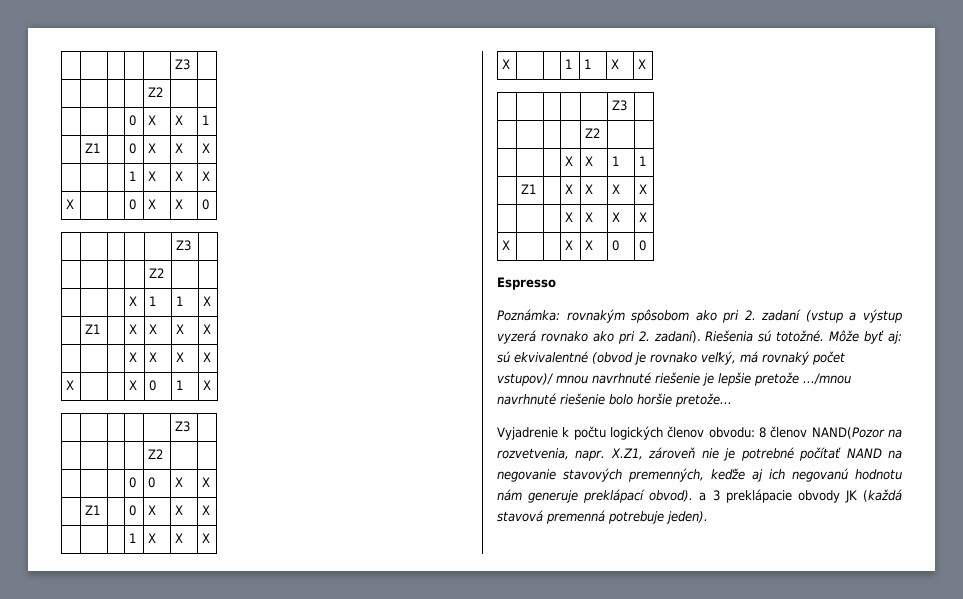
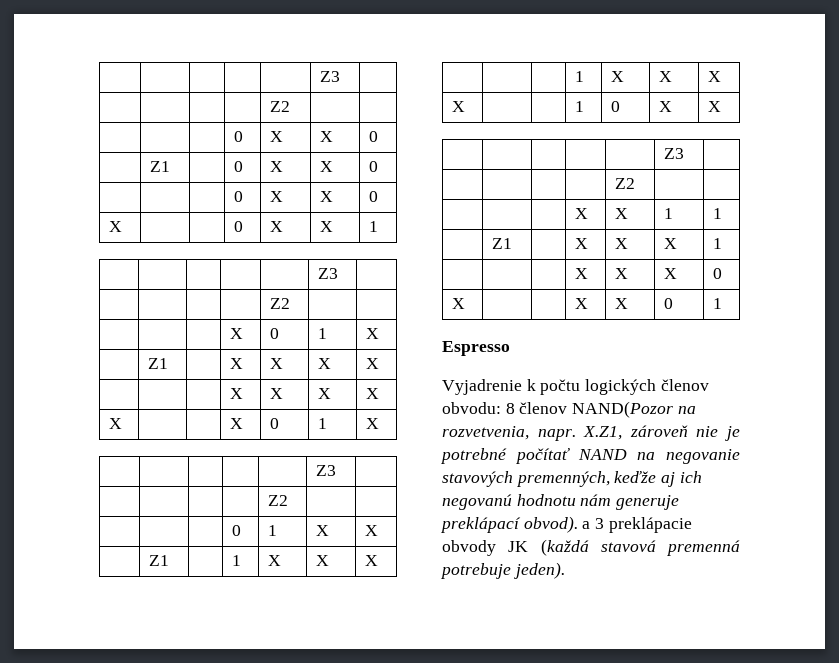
[202,115,210,125] [85,143,101,153] [129,143,137,154] [148,143,157,153] [175,143,184,153] [202,143,211,153] [129,171,137,181] [148,171,157,181] [175,171,184,181] [202,171,211,181] 1 // | Z1 | | 0 | X | X | X // | | | 1 | X | X | X -> [369,131,379,142] [150,161,171,172] [234,161,244,172] [270,161,284,172] [320,161,334,172] [369,161,379,172] [234,191,244,202] [270,191,284,202] [320,191,334,202] [369,191,379,202] 0 // | Z1 | | 0 | X | X | 0 // | | | 0 | X | X | 0
[202,199,210,210] [176,240,192,251] [149,268,165,278] [129,296,138,306] [149,296,157,306] 0 // | | | | | Z3 | // | | | | Z2 | | // | | | X | 1 -> [369,221,379,232] [318,268,339,279] [270,298,291,309] [230,328,244,339] [270,328,280,339] 1 // | | | | | Z3 | // | | | | Z2 | | // | | | X | 0
[148,477,156,488] 0 -> [268,525,278,536] 1
[129,505,137,516] 0 -> [232,555,242,566] 1
[584,59,592,69] 1 -> [611,101,621,112] 0
[639,184,648,194] [565,212,574,222] [585,212,594,222] [612,212,621,222] [639,212,648,222] X // | | | X | X | X | X -> [713,238,723,249] [575,268,589,279] [615,268,629,279] [664,268,678,279] [713,268,723,279] 1 // | | | X | X | X | 0
[639,240,647,251] 0 -> [713,298,723,309] 1
[497,309,902,323] [497,330,903,344] [497,351,845,365] [497,372,851,386] [497,393,732,407] // Poznámka: rovnakým spôsobom ako pri 2. zadaní (vstup a výstup vyzerá rovnako ako pri 2. zadaní). Riešenia sú totožné. Môže byť aj: sú ekvivalentné (obvod je rovnako veľký, má rovnaký počet vstupov)/ mnou navrhnuté riešenie je lepšie pretože .../mnou navrhnuté riešenie bolo horšie pretože... -> (510, 348) none

